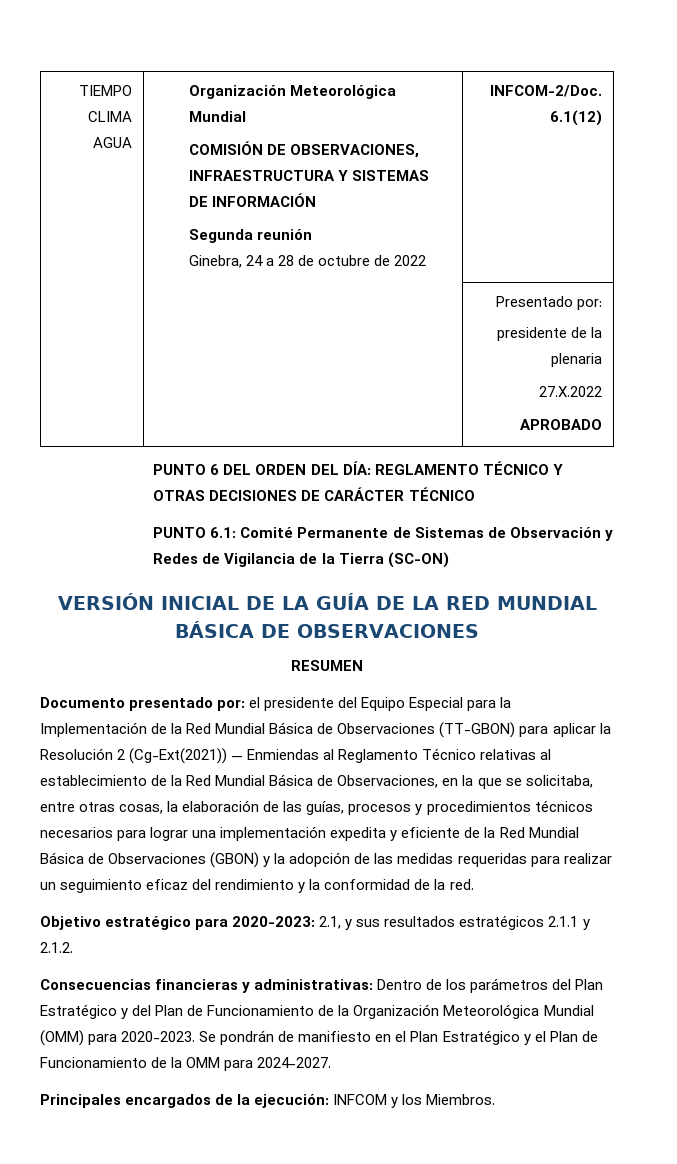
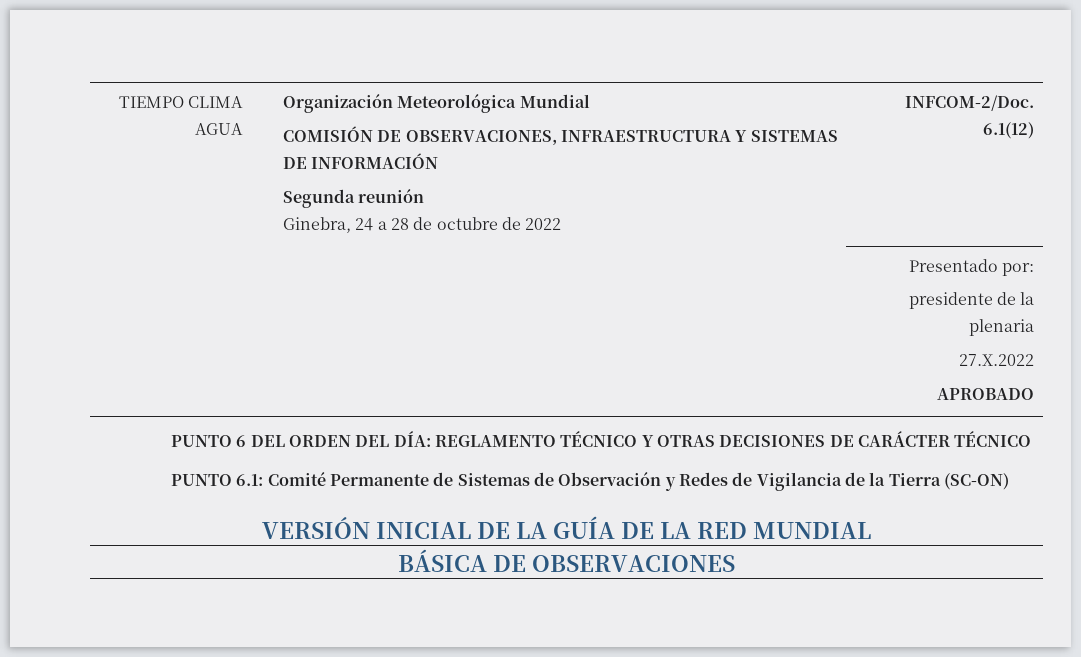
[291,660,363,671] [40,697,512,711] [40,722,611,738] [40,748,552,764] [40,774,593,789] [40,800,593,815] [40,826,579,841] [40,852,612,868] [40,879,474,893] [40,915,590,930] [40,942,73,953] [40,978,604,993] [40,1004,594,1019] [40,1030,598,1046] [40,1057,332,1071] [40,1094,496,1108] // RESUMEN // Documento presentado por: el presidente del Equipo Especial para la Implementación de la Red Mundial Básica de Observaciones (TT-GBON) para aplicar la Resolución 2 (Cg-Ext(2021)) — Enmiendas al Reglamento Técnico relativas al establecimiento de la Red Mundial Básica de Observaciones, en la que se solicitaba, entre otras cosas, la elaboración de las guías, procesos y procedimientos técnicos necesarios para lograr una implementación expedita y eficiente de la Red Mundial Básica de Observaciones (GBON) y la adopción de las medidas requeridas para realizar un seguimiento eficaz del rendimiento y la conformidad de la red. // Objetivo estratégico para 2020-2023: 2.1, y sus resultados estratégicos 2.1.1 y 2.1.2. // Consecuencias financieras y administrativas: Dentro de los parámetros del Plan Estratégico y del Plan de Funcionamiento de la Organización Meteorológica Mundial (OMM) para 2020-2023. Se pondrán de manifiesto en el Plan Estratégico y el Plan de Funcionamiento de la OMM para 2024-2027. // Principales encargados de la ejecución: INFCOM y los Miembros. -> (736, 563) none

